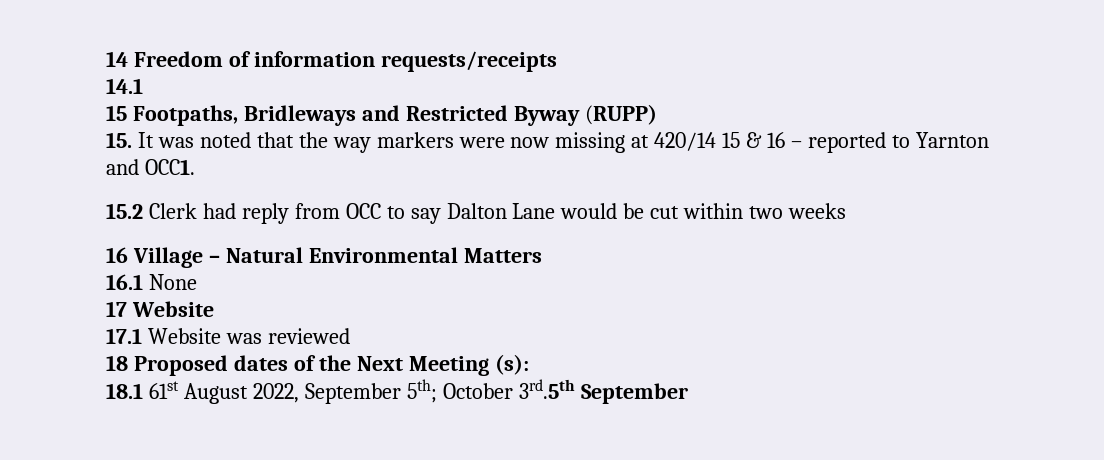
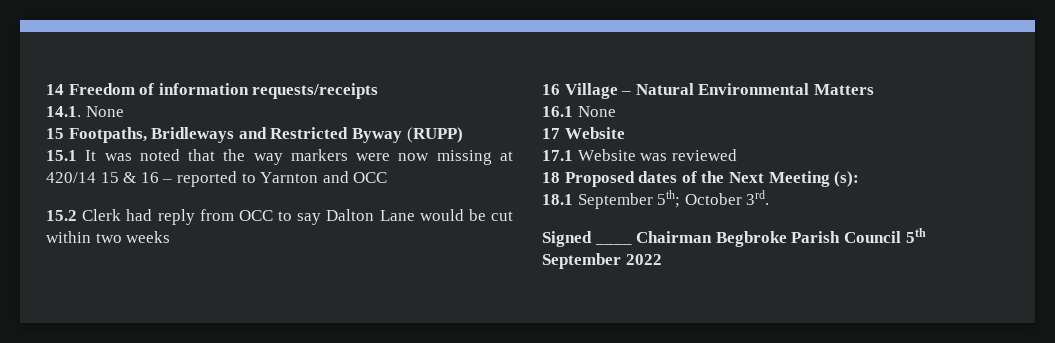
[106,78,143,94] 14.1 -> [46,106,124,117] 14.1. None
[106,132,132,148] 15. -> [46,150,77,161] 15.1
[144,159,195,175] OCC1. -> [353,172,388,183] OCC
[148,379,688,404] 61st August 2022, September 5th; October 3rd.5th September -> [577,190,770,209] [542,231,632,247] [636,228,926,247] [542,253,662,269] September 5th; October 3rd. // Signed ____ Chairman Begbroke Parish Council 5th September 2022

